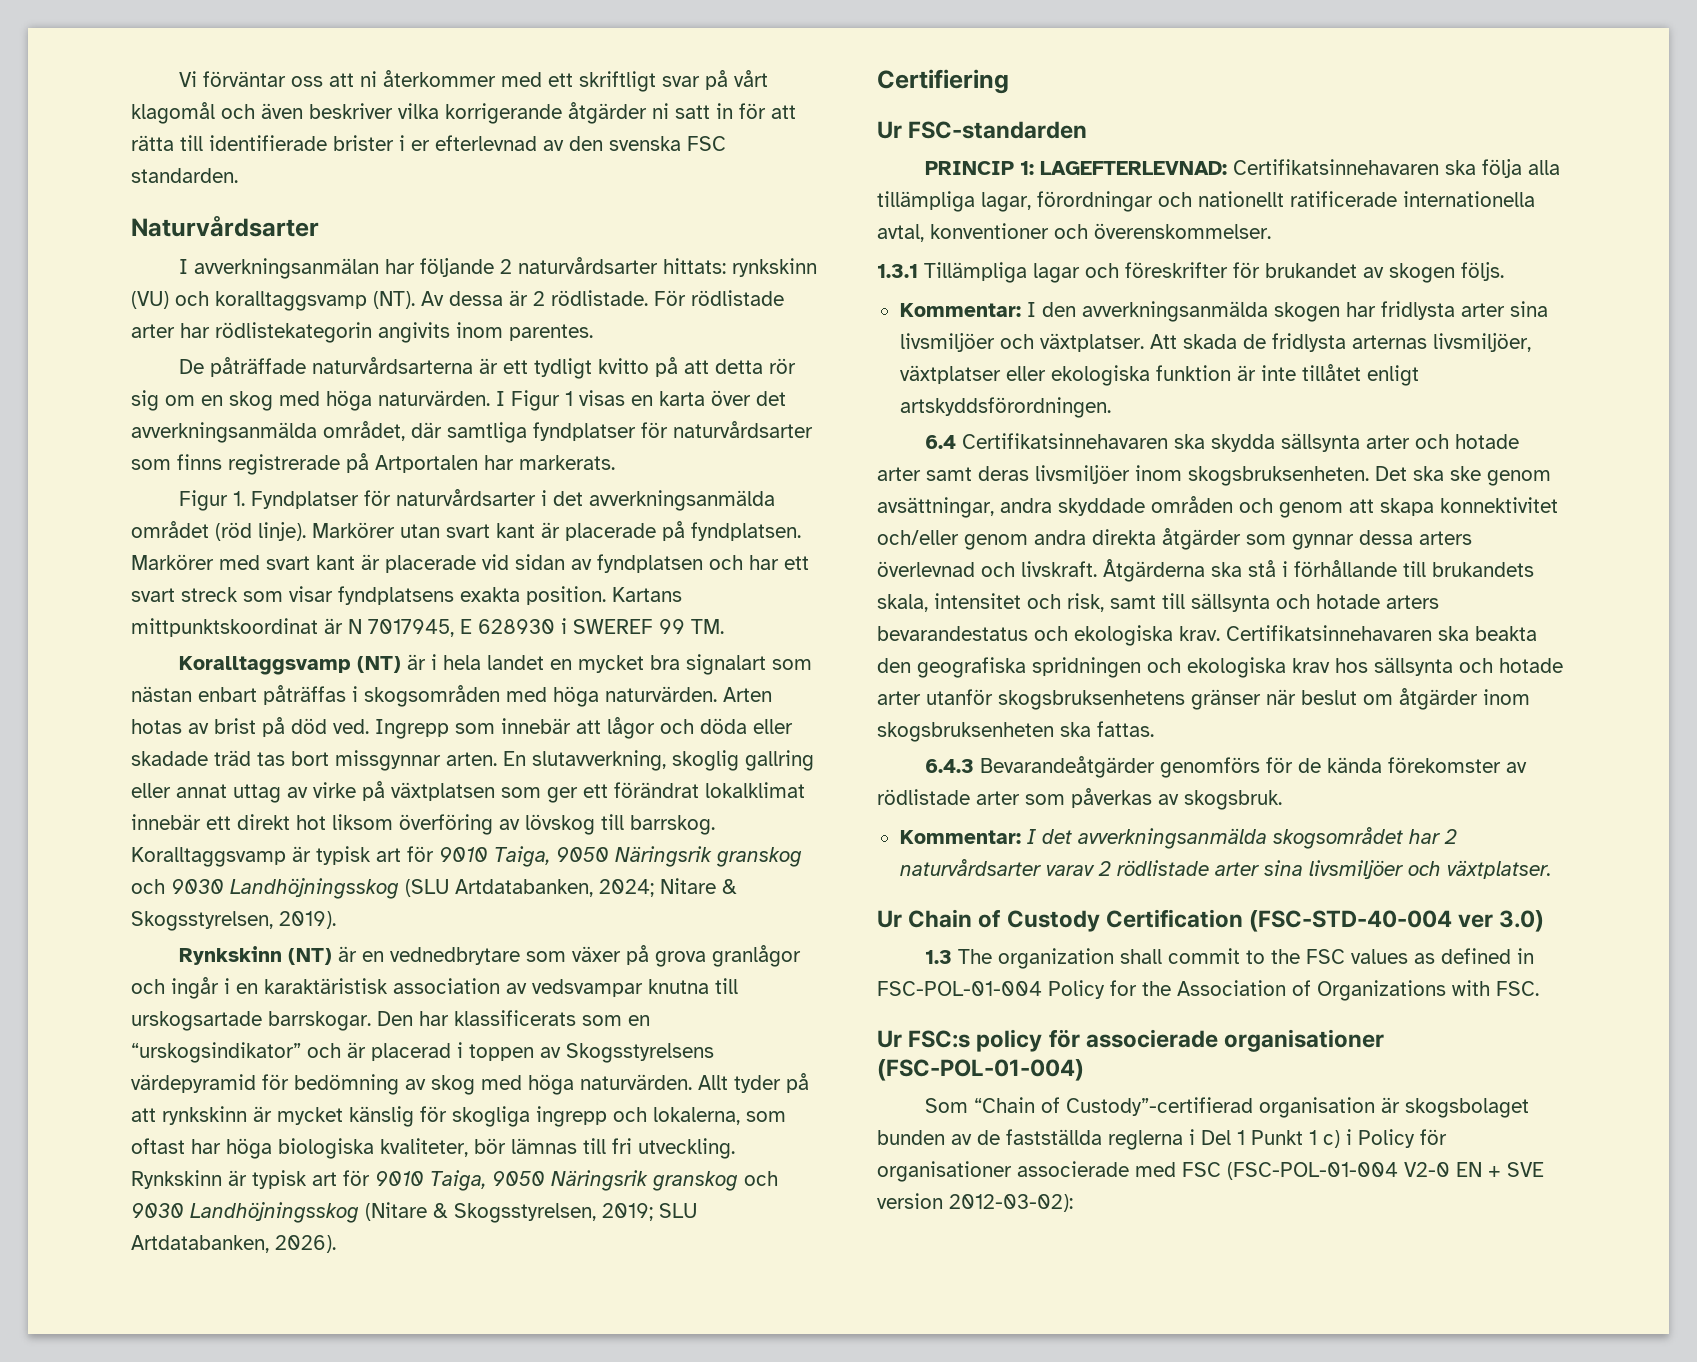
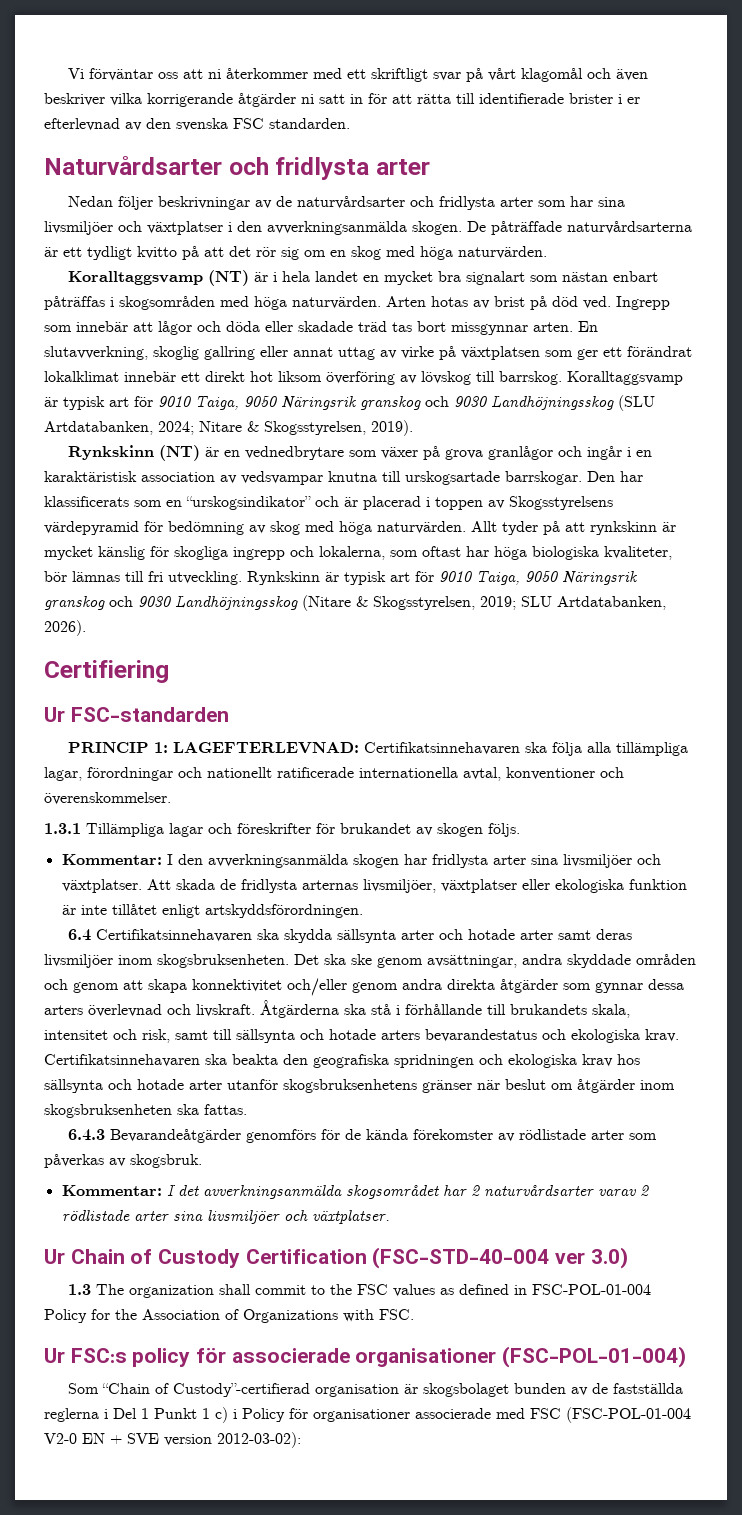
[179,257,818,279] [131,290,784,311] [131,322,593,343] // I avverkningsanmälan har följande 2 naturvårdsarter hittats: rynkskinn (VU) och koralltaggsvamp (NT). Av dessa är 2 rödlistade. För rödlistade arter har rödlistekategorin angivits inom parentes. // -> [228,157,430,180] [68,196,626,210] [44,221,462,235] och fridlysta arter // Nedan följer beskrivningar av de naturvårdsarter och fridlysta arter som har sina livsmiljöer och växtplatser i den avverkningsanmälda skogen.
[715,359,764,374] detta -> [229,246,251,257] det
[496,390,786,411] [131,421,813,443] [131,453,615,475] [179,489,776,511] [131,521,801,541] [131,554,809,573] [131,586,682,605] [131,618,724,637] I Figur 1 visas en karta över det avverkningsanmälda området, där samtliga fyndplatser för naturvårdsarter som finns registrerade på Artportalen har markerats. // Figur 1. Fyndplatser för naturvårdsarter i det avverkningsanmälda området (röd linje). Markörer utan svart kant är placerade på fyndplatsen. Markörer med svart kant är placerade vid sidan av fyndplatsen och har ett svart streck som visar fyndplatsens exakta position. Kartans mittpunktskoordinat är N 7017945, E 628930 i SWEREF 99 TM. -> (547, 252) none

